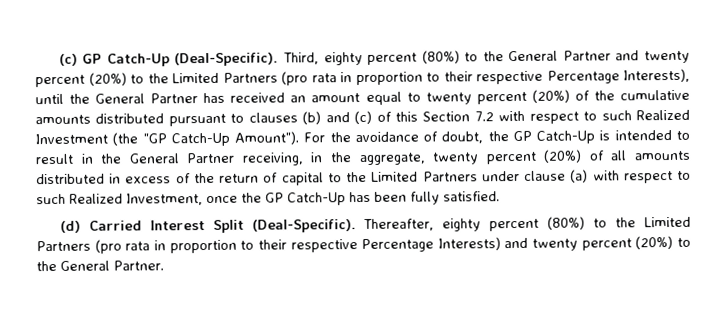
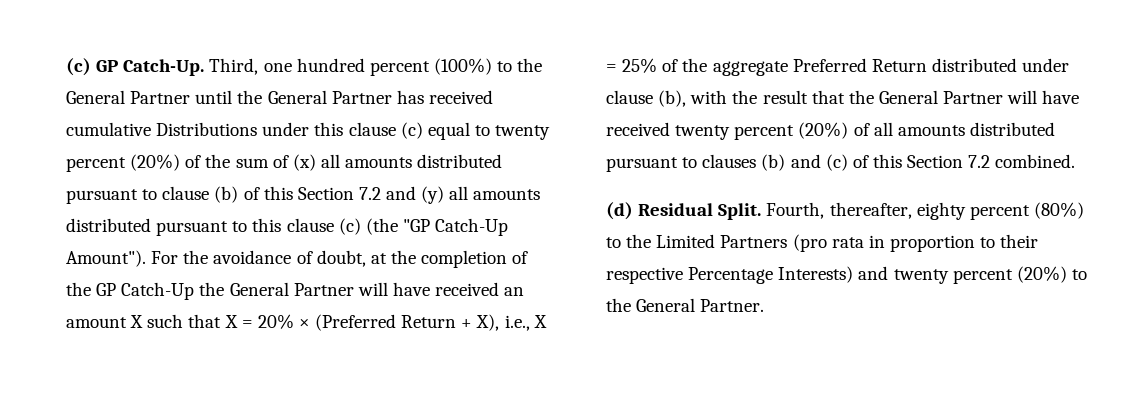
[106,50,690,67] [35,68,690,88] Catch-Up (Deal-Specific). Third, eighty percent (80%) to the General Partner and twenty percent (20%) to the Limited Partners (pro rata in proportion to their respective Percentage Interests), -> [123,58,543,76] [66,90,191,104] Catch-Up. Third, one hundred percent (100%) to the General Partner
[290,93,361,103] an amount -> [66,122,423,139] cumulative Distributions under this clause (c)
[620,89,691,101] cumulative -> [235,154,503,171] [66,186,541,204] [66,218,509,236] [66,250,529,268] [66,282,525,300] [66,314,547,331] [606,58,1070,76] [606,90,1080,107] [606,122,893,140] sum of (x) all amounts distributed pursuant to clause (b) of this Section 7.2 and (y) all amounts distributed pursuant to this clause (c) (the "GP Catch-Up Amount"). For the avoidance of doubt, at the completion of the GP Catch-Up the General Partner will have received an amount X such that X = 20% × (Preferred Return + X), i.e., X = 25% of the aggregate Preferred Return distributed under clause (b), with the result that the General Partner will have received twenty percent (20%) of all
[498,109,690,124] [35,130,690,147] [35,149,691,166] [36,169,692,186] [36,191,500,206] [59,218,435,233] with respect to such Realized Investment (the "GP Catch-Up Amount"). For the avoidance of doubt, the GP Catch-Up is intended to result in the General Partner receiving, in the aggregate, twenty percent (20%) of all amounts distributed in excess of the return of capital to the Limited Partners under clause (a) with respect to such Realized Investment, once the GP Catch-Up has been fully satisfied. // (d) Carried Interest Split (Deal-Specific). Thereafter, -> [995,154,1076,168] [606,202,912,220] combined. // (d) Residual Split. Fourth, thereafter,

